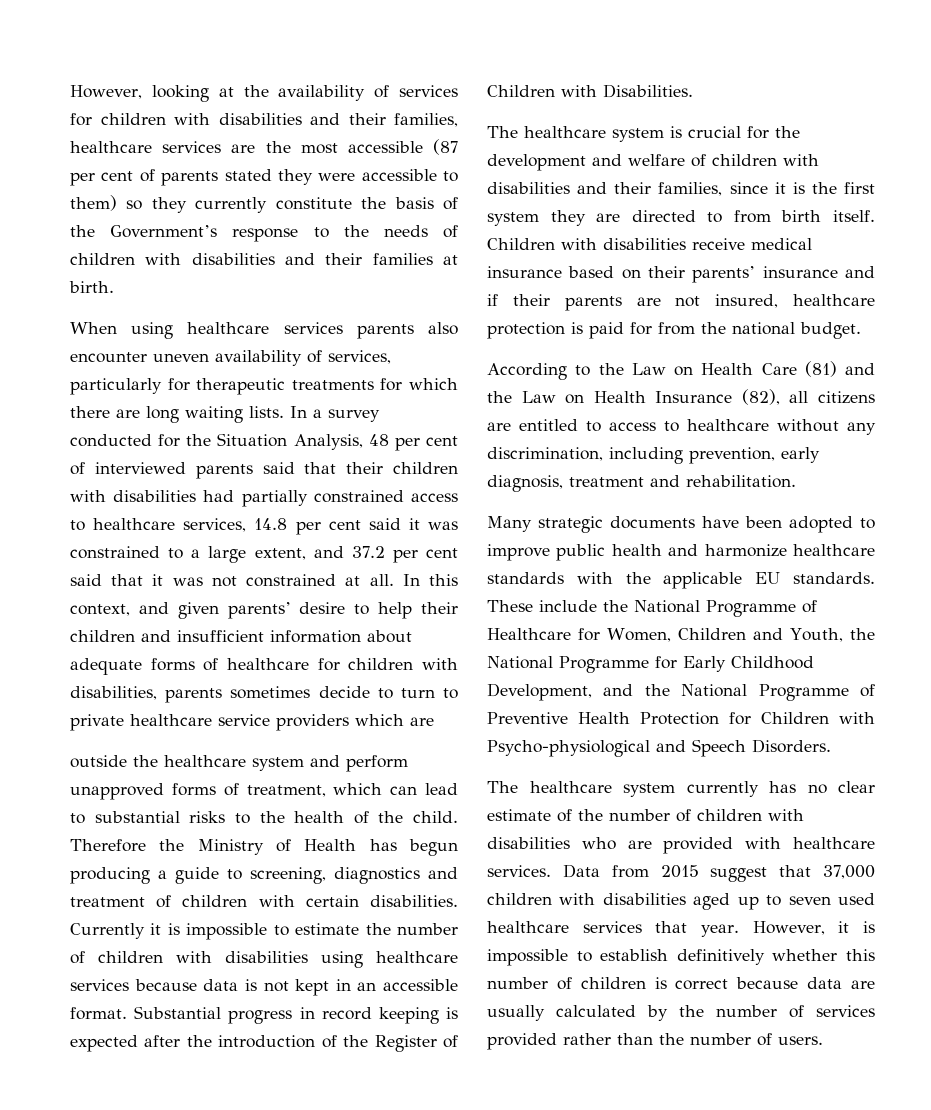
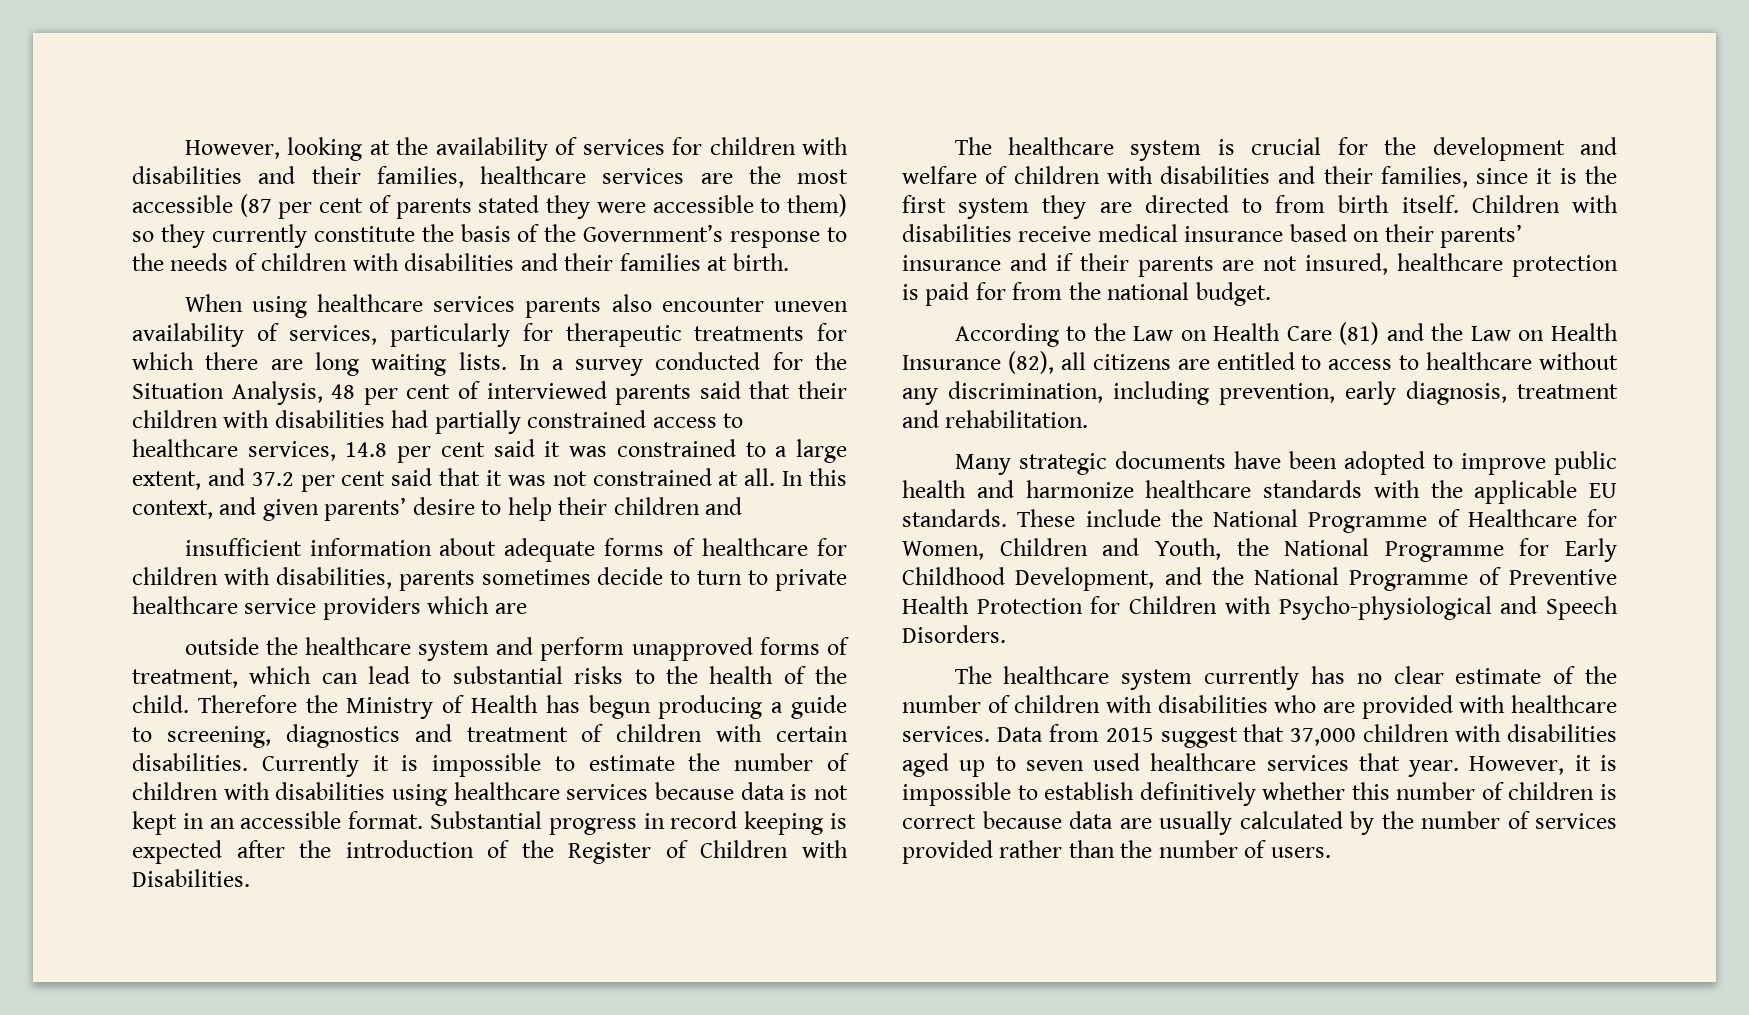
(171, 636) none -> (743, 506) //

